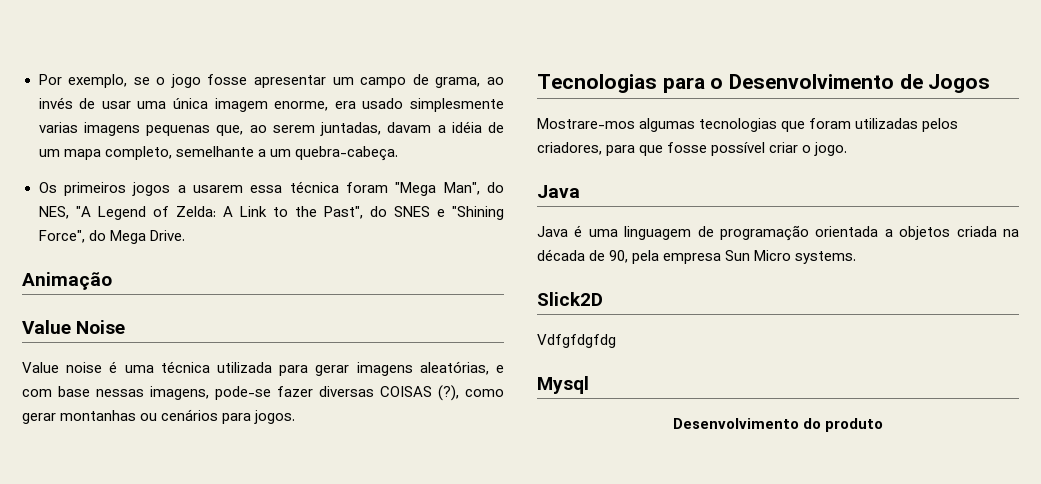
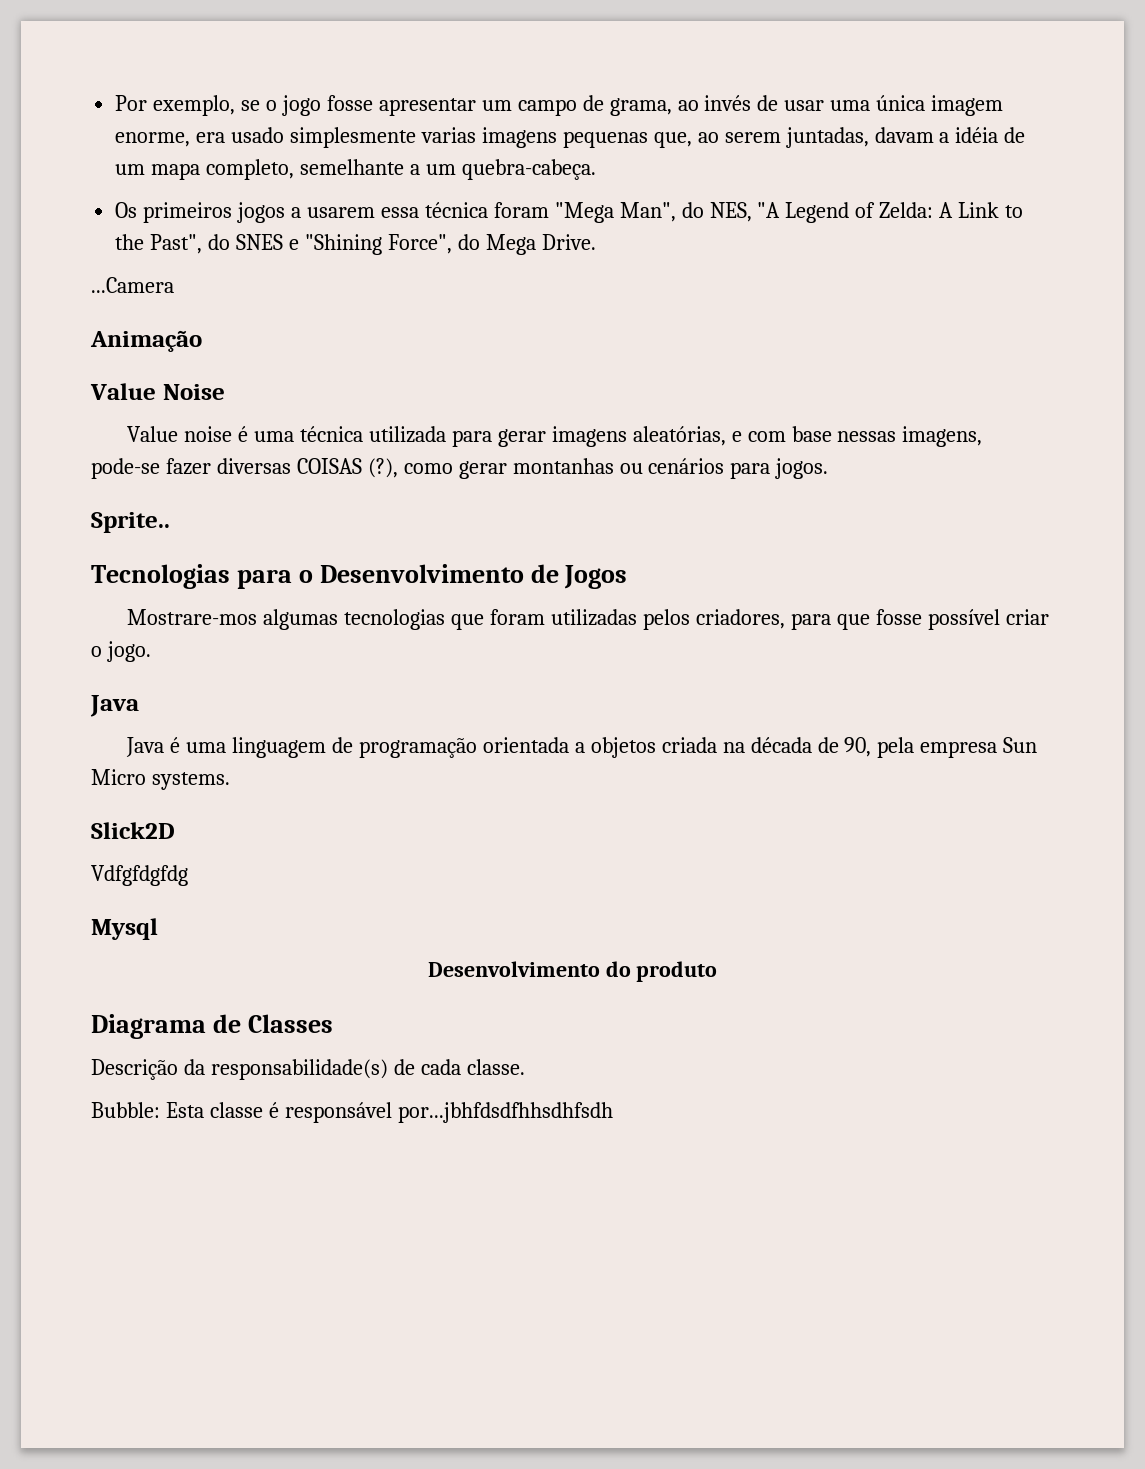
(185, 235) none -> [91,277,174,293] // ...Camera
(296, 417) none -> [91,512,170,533] // Sprite..
(884, 425) none -> [91,1014,333,1039] [91,1059,525,1080] [91,1102,613,1123] // Diagrama de Classes // Descrição da responsabilidade(s) de cada classe. // Bubble: Esta classe é responsável por...jbhfdsdfhhsdhfsdh

